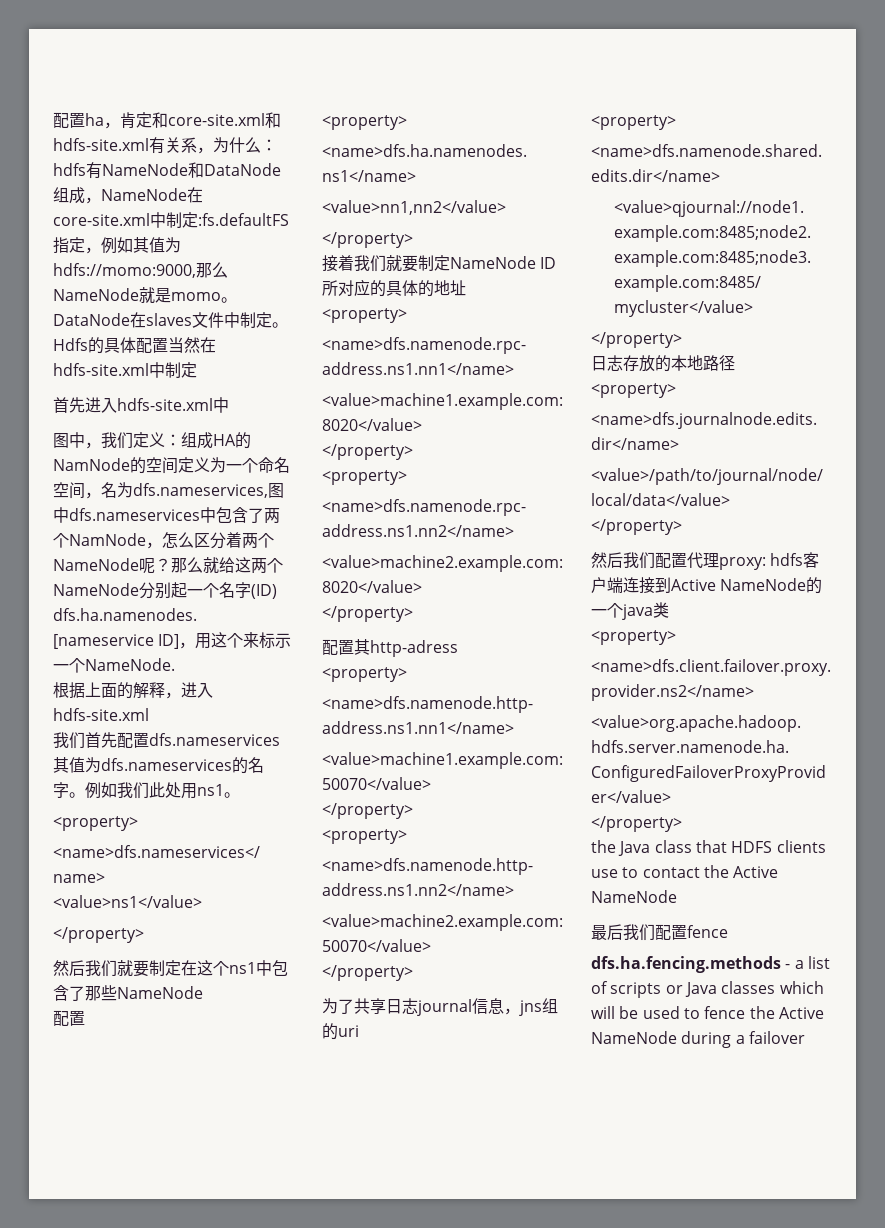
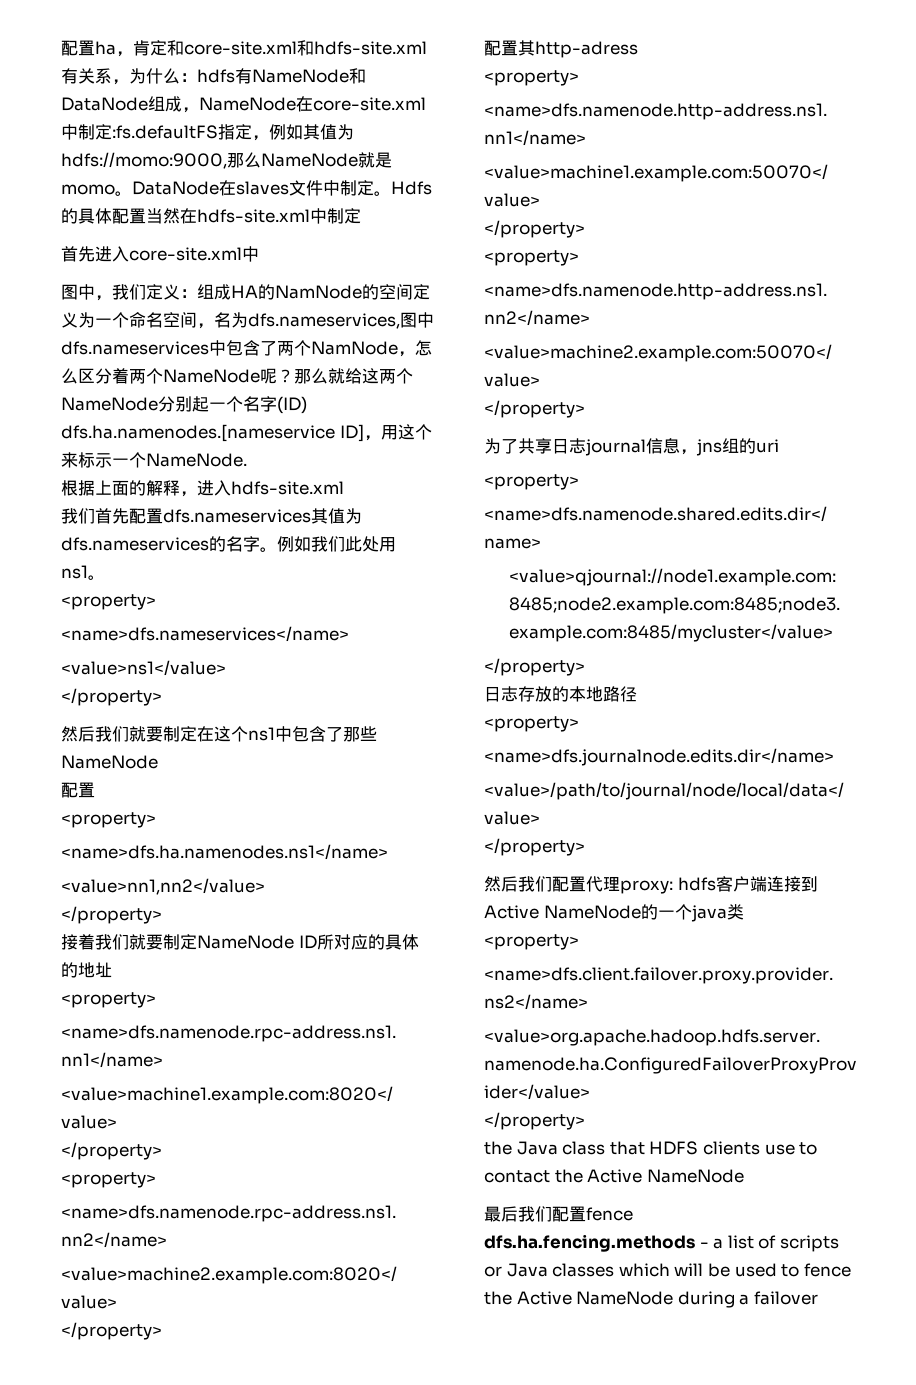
[117,398,213,411] hdfs-site.xml -> [129,247,242,261] core-site.xml

